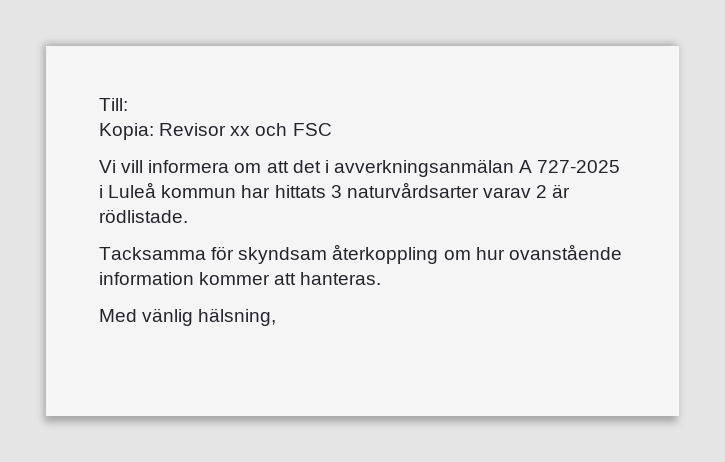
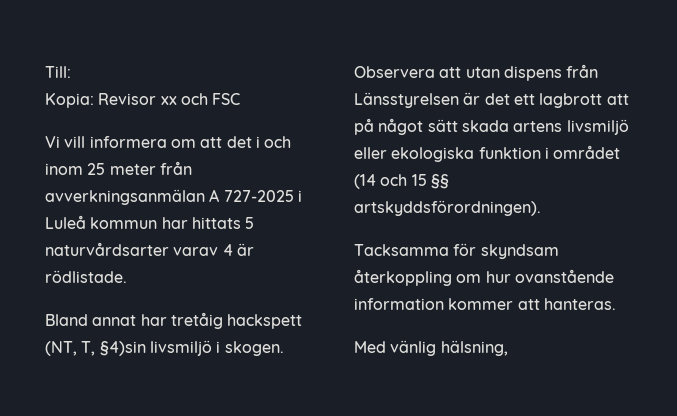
(329, 166) none -> [264,136,292,148] [45,161,192,175] och inom 25 meter från
[330,185,342,198] 3 -> [245,217,255,229] 5
[536,185,548,198] 2 -> [222,244,233,256] 4
(188, 216) none -> [45,312,303,329] [45,340,284,356] [354,64,599,81] [354,92,629,108] [354,118,629,135] [354,145,621,162] [354,174,449,189] [354,200,541,216] // Bland annat har tretåig hackspett (NT, T, §4)sin livsmiljö i skogen. Observera att utan dispens från Länsstyrelsen är det ett lagbrott att på något sätt skada artens livsmiljö eller ekologiska funktion i området (14 och 15 §§ artskyddsförordningen).

